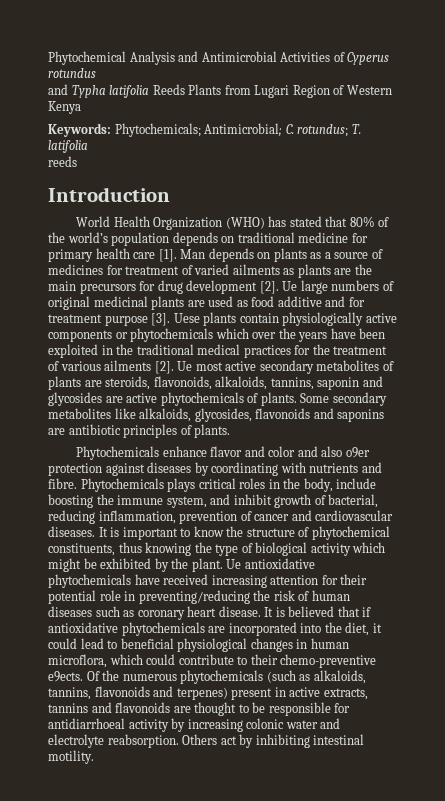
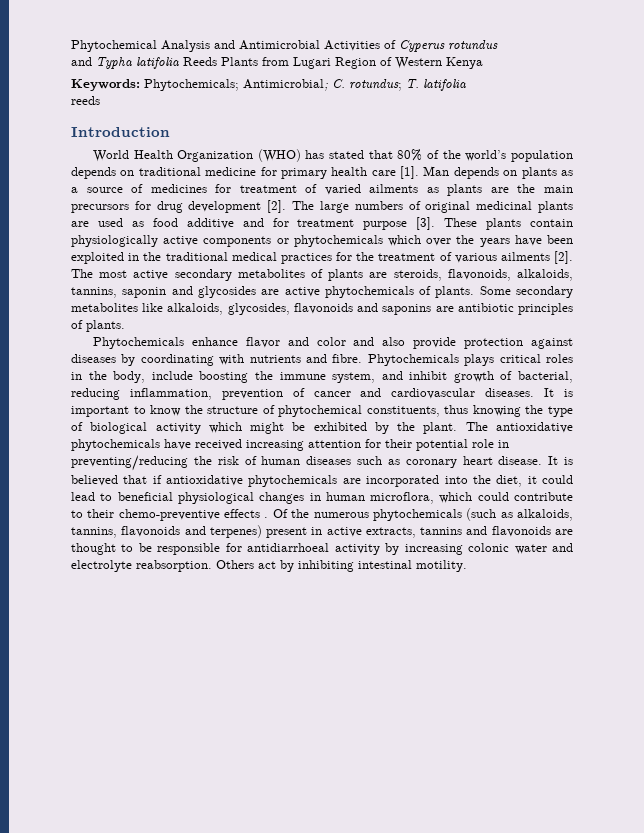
[282,281,298,291] Ue -> [292,201,315,210] The
[173,313,200,323] Uese -> [444,218,478,227] These
[177,361,193,371] Ue -> [71,269,93,278] The
[345,447,370,458] o9er -> [413,337,457,349] provide
[226,559,242,569] Ue -> [465,422,488,431] The
[48,671,83,682] e9ects. -> [224,509,269,518] effects .

